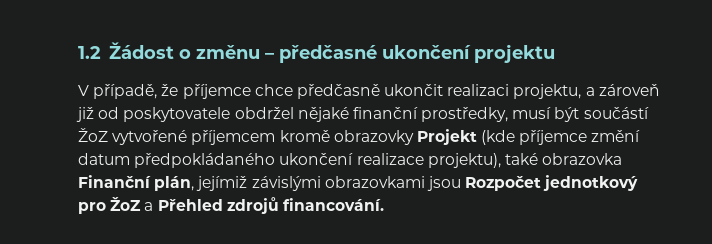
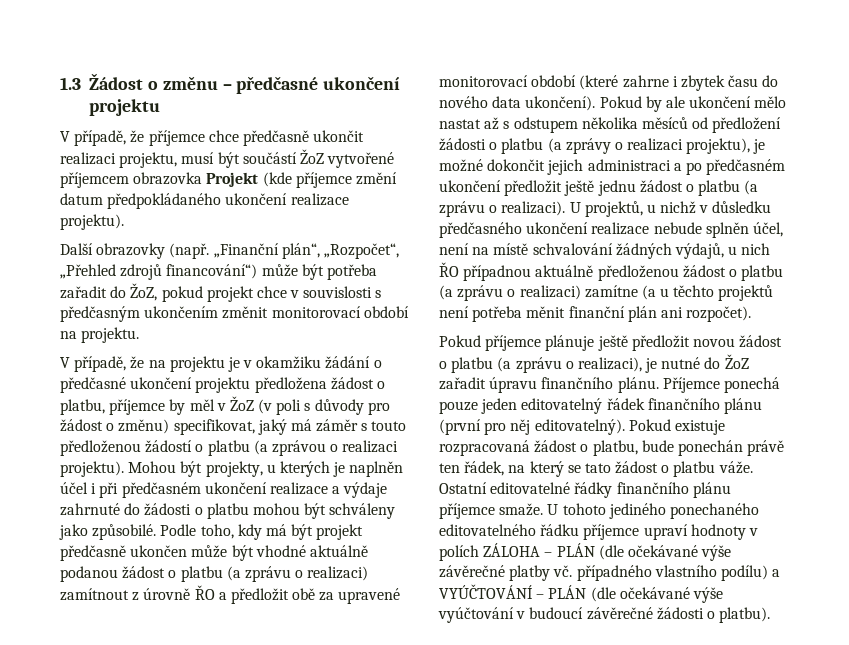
[78,46,101,59] 1.2 -> [60,77,81,90] 1.3
[585,84,660,96] [76,107,509,122] a zároveň již od poskytovatele obdržel nějaké finanční prostředky, -> (178, 160) none
[279,130,414,145] kromě obrazovky -> [133,172,203,185] obrazovka
[427,153,623,168] [78,175,639,191] [78,197,384,214] projektu), také obrazovka Finanční plán, jejímiž závislými obrazovkami jsou Rozpočet jednotkový pro ŽoZ a Přehled zdrojů financování. -> [60,214,124,230] [60,243,399,259] [60,264,377,280] [60,283,382,302] [60,306,409,322] [60,327,140,343] [60,356,382,372] [60,377,385,393] [60,396,390,415] [60,419,407,435] [60,440,399,456] [60,461,404,477] [60,482,388,498] [60,503,396,519] [59,524,364,540] [60,545,368,561] [60,566,369,582] [60,585,401,604] [439,75,779,91] [439,96,787,112] [439,117,782,133] [439,138,766,154] [439,159,786,175] [439,180,759,196] [439,201,772,217] [439,222,783,238] [439,243,771,259] [439,262,784,281] [439,285,774,301] [439,306,752,322] [439,335,783,351] [439,354,749,373] [439,377,780,393] [439,398,762,414] [439,419,725,435] [439,440,785,456] [439,461,753,477] [439,482,731,498] [439,503,759,519] [439,524,758,540] [439,543,732,561] [439,565,781,581] [439,584,723,603] [438,607,771,623] projektu). // Další obrazovky (např. „Finanční plán“, „Rozpočet“, „Přehled zdrojů financování“) může být potřeba zařadit do ŽoZ, pokud projekt chce v souvislosti s předčasným ukončením změnit monitorovací období na projektu. // V případě, že na projektu je v okamžiku žádání o předčasné ukončení projektu předložena žádost o platbu, příjemce by měl v ŽoZ (v poli s důvody pro žádost o změnu) specifikovat, jaký má záměr s touto předloženou žádostí o platbu (a zprávou o realizaci projektu). Mohou být projekty, u kterých je naplněn účel i při předčasném ukončení realizace a výdaje zahrnuté do žádosti o platbu mohou být schváleny jako způsobilé. Podle toho, kdy má být projekt předčasně ukončen může být vhodné aktuálně podanou žádost o platbu (a zprávu o realizaci) zamítnout z úrovně ŘO a předložit obě za upravené monitorovací období (které zahrne i zbytek času do nového data ukončení). Pokud by ale ukončení mělo nastat až s odstupem několika měsíců od předložení žádosti o platbu (a zprávy o realizaci projektu), je možné dokončit jejich administraci a po předčasném ukončení předložit ještě jednu žádost o platbu (a zprávu o realizaci). U projektů, u nichž v důsledku předčasného ukončení realizace nebude splněn účel, není na místě schvalování žádných výdajů, u nich ŘO případnou aktuálně předloženou žádost o platbu (a zprávu o realizaci) zamítne (a u těchto projektů není potřeba měnit finanční plán ani rozpočet). // Pokud příjemce plánuje ještě předložit novou žádost o platbu (a zprávu o realizaci), je nutné do ŽoZ zařadit úpravu finančního plánu. Příjemce ponechá pouze jeden editovatelný řádek finančního plánu (první pro něj editovatelný). Pokud existuje rozpracovaná žádost o platbu, bude ponechán právě ten řádek, na který se tato žádost o platbu váže. Ostatní editovatelné řádky finančního plánu příjemce smaže. U tohoto jediného ponechaného editovatelného řádku příjemce upraví hodnoty v polích ZÁLOHA – PLÁN (dle očekávané výše závěrečné platby vč. případného vlastního podílu) a VYÚČTOVÁNÍ – PLÁN (dle očekávané výše vyúčtování v budoucí závěrečné žádosti o platbu).

